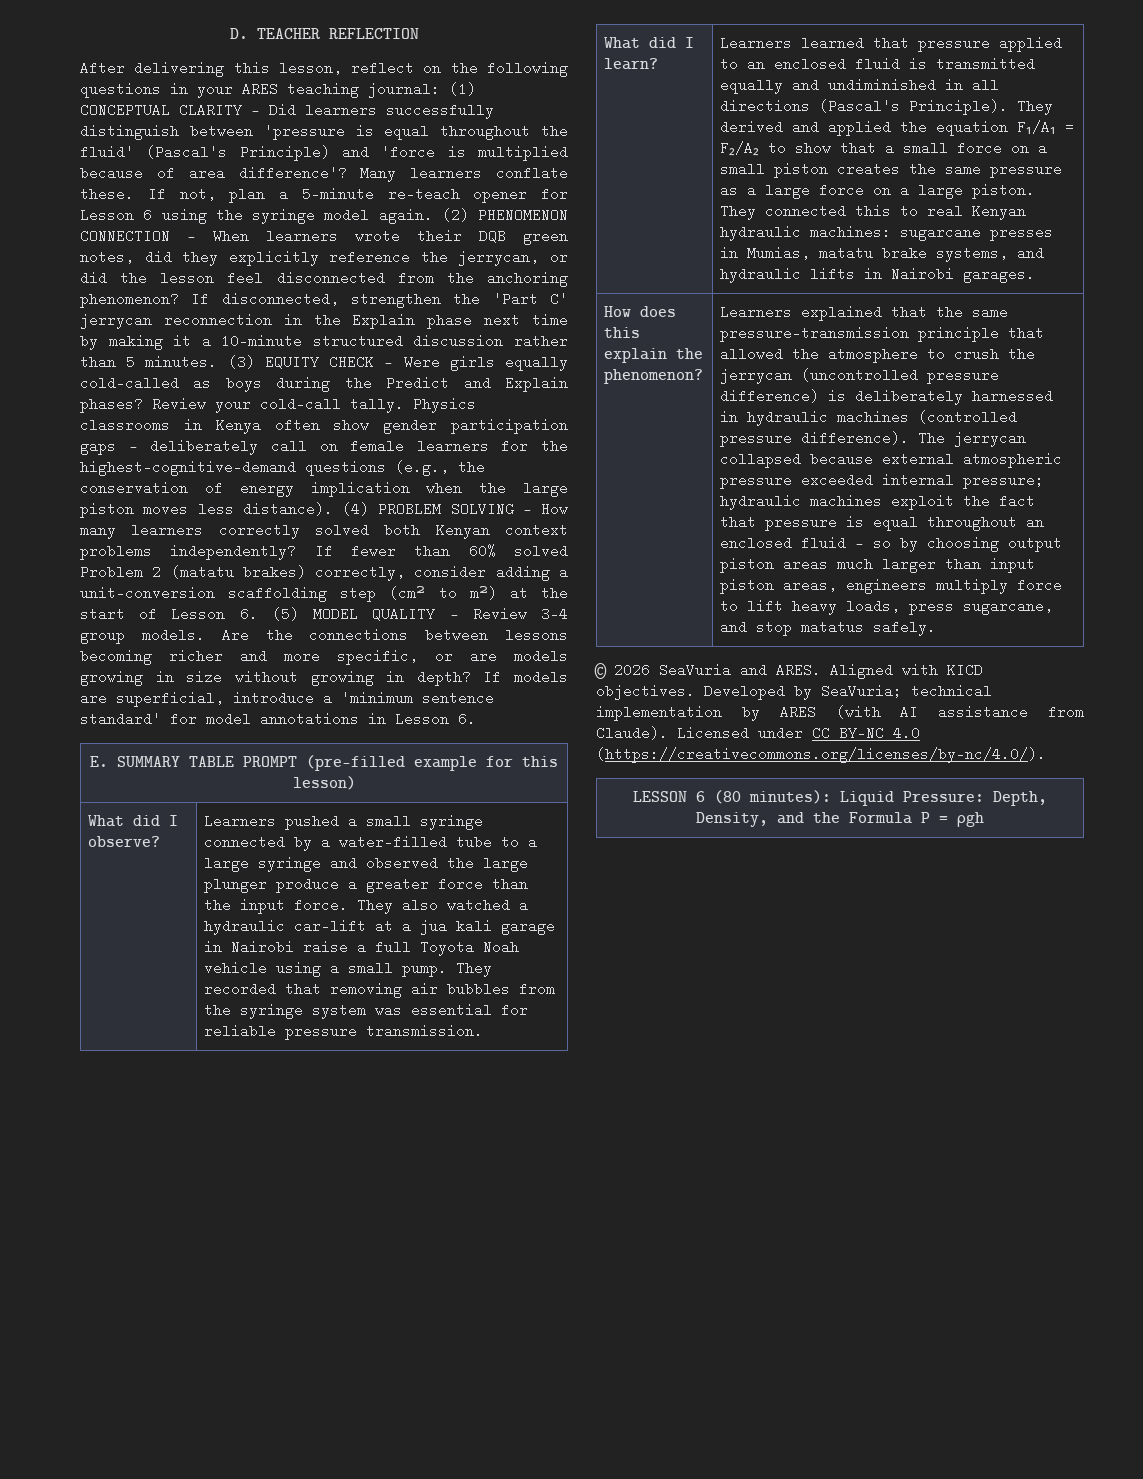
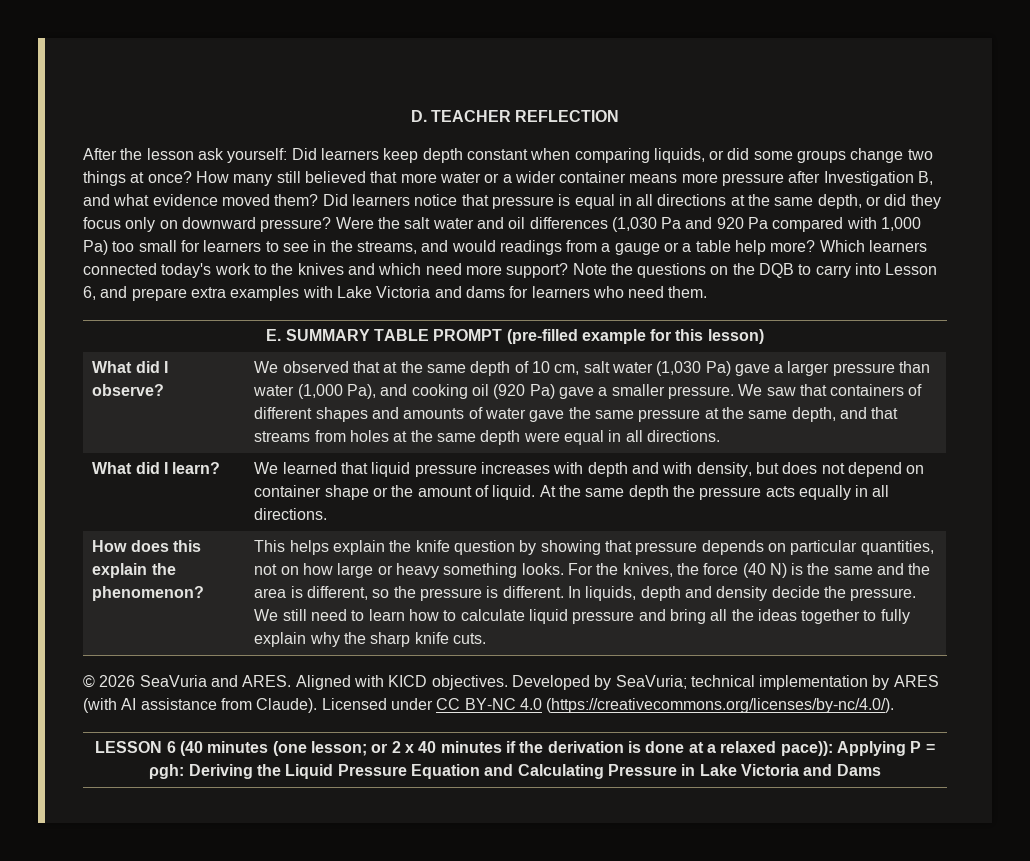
[134,61,568,77] [80,82,476,98] [80,103,494,119] [80,124,568,140] [80,145,568,161] [80,166,568,182] [80,187,568,203] [80,208,568,224] [80,229,568,245] [80,250,568,266] [80,271,568,287] [80,292,568,308] [80,313,568,329] [80,334,568,350] [80,355,568,371] [80,376,568,392] [80,397,476,413] [80,418,568,434] [80,439,568,455] [80,460,485,476] [80,481,568,497] [80,502,568,518] [80,523,568,539] [80,544,568,560] [80,565,568,581] [80,586,569,602] [80,607,568,621] [80,628,568,644] [80,649,568,665] [80,670,568,686] [80,691,494,707] [80,712,476,726] delivering this lesson, reflect on the following questions in your ARES teaching journal: (1) CONCEPTUAL CLARITY — Did learners successfully distinguish between 'pressure is equal throughout the fluid' (Pascal's Principle) and 'force is multiplied because of area difference'? Many learners conflate these. If not, plan a 5-minute re-teach opener for Lesson 6 using the syringe model again. (2) PHENOMENON CONNECTION — When learners wrote their DQB green notes, did they explicitly reference the jerrycan, or did the lesson feel disconnected from the anchoring phenomenon? If disconnected, strengthen the 'Part C' jerrycan reconnection in the Explain phase next time by making it a 10-minute structured discussion rather than 5 minutes. (3) EQUITY CHECK — Were girls equally cold-called as boys during the Predict and Explain phases? Review your cold-call tally. Physics classrooms in Kenya often show gender participation gaps — deliberately call on female learners for the highest-cognitive-demand questions (e.g., the conservation of energy implication when the large piston moves less distance). (4) PROBLEM SOLVING — How many learners correctly solved both Kenyan context problems independently? If fewer than 60% solved Problem 2 (matatu brakes) correctly, consider adding a unit-conversion scaffolding step (cm² to m²) at the start of Lesson 6. (5) MODEL QUALITY — Review 3–4 group models. Are the connections between lessons becoming richer and more specific, or are models growing in size without growing in depth? If models are superficial, introduce a 'minimum sentence standard' for model annotations in Lesson 6. -> [120,148,933,163] [83,171,934,186] [83,194,941,209] [83,217,922,232] [83,240,928,255] [83,263,938,278] [83,286,708,301] the lesson ask yourself: Did learners keep depth constant when comparing liquids, or did some groups change two things at once? How many still believed that more water or a wider container means more pressure after Investigation B, and what evidence moved them? Did learners notice that pressure is equal in all directions at the same depth, or did they focus only on downward pressure? Were the salt water and oil differences (1,030 Pa and 920 Pa compared with 1,000 Pa) too small for learners to see in the streams, and would readings from a gauge or a table help more? Which learners connected today's work to the knives and which need more support? Note the questions on the DQB to carry into Lesson 6, and prepare extra examples with Lake Victoria and dams for learners who need them.
[204,814,484,830] [204,835,538,851] [204,856,529,872] [204,877,529,893] [204,898,529,914] [204,919,556,935] [204,940,520,956] [204,961,493,977] [204,982,556,998] [204,1003,529,1019] [204,1024,484,1040] Learners pushed a small syringe connected by a water-filled tube to a large syringe and observed the large plunger produce a greater force than the input force. They also watched a hydraulic car-lift at a jua kali garage in Nairobi raise a full Toyota Noah vehicle using a small pump. They recorded that removing air bubbles from the syringe system was essential for reliable pressure transmission. -> [254,361,931,376] [253,384,923,399] [254,407,899,422] [254,430,720,445] We observed that at the same depth of 10 cm, salt water (1,030 Pa) gave a larger pressure than water (1,000 Pa), and cooking oil (920 Pa) gave a smaller pressure. We saw that containers of different shapes and amounts of water gave the same pressure at the same depth, and that streams from holes at the same depth were equal in all directions.
[720,36,793,50] Learners -> [254,462,279,474] We
[918,36,1063,52] [720,57,1036,71] [720,78,1000,94] [720,99,1054,115] [720,120,1075,136] [720,141,1048,156] [720,162,1063,178] [720,183,1036,199] [720,204,1027,220] [720,225,1054,241] [720,246,1045,262] [720,267,1036,283] pressure applied to an enclosed fluid is transmitted equally and undiminished in all directions (Pascal's Principle). They derived and applied the equation F₁/A₁ = F₂/A₂ to show that a small force on a small piston creates the same pressure as a large force on a large piston. They connected this to real Kenyan hydraulic machines: sugarcane presses in Mumias, matatu brake systems, and hydraulic lifts in Nairobi garages. -> [371,462,925,477] [254,485,890,500] [254,508,328,520] liquid pressure increases with depth and with density, but does not depend on container shape or the amount of liquid. At the same depth the pressure acts equally in all directions.
[720,305,1009,321] [720,326,1045,342] [720,347,1036,363] [720,368,1000,384] [720,389,1054,405] [720,410,1018,426] [720,431,1027,447] [720,452,1063,468] [720,473,1045,489] [720,494,1036,510] [720,515,1045,531] [720,536,1063,552] [720,557,1036,573] [720,578,1063,594] [720,599,1054,615] [720,620,937,636] Learners explained that the same pressure-transmission principle that allowed the atmosphere to crush the jerrycan (uncontrolled pressure difference) is deliberately harnessed in hydraulic machines (controlled pressure difference). The jerrycan collapsed because external atmospheric pressure exceeded internal pressure; hydraulic machines exploit the fact that pressure is equal throughout an enclosed fluid — so by choosing output piston areas much larger than input piston areas, engineers multiply force to lift heavy loads, press sugarcane, and stop matatus safely. -> [254,540,934,555] [254,563,931,578] [254,586,917,601] [254,609,910,624] [254,632,486,647] This helps explain the knife question by showing that pressure depends on particular quantities, not on how large or heavy something looks. For the knives, the force (40 N) is the same and the area is different, so the pressure is different. In liquids, depth and density decide the pressure. We still need to learn how to calculate liquid pressure and bring all the ideas together to fully explain why the sharp knife cuts.
[714,790,1047,806] [696,812,984,827] (80 minutes): Liquid Pressure: Depth, Density, and the Formula P = ρgh -> [180,741,935,756] [149,764,881,779] (40 minutes (one lesson; or 2 x 40 minutes if the derivation is done at a relaxed pace)): Applying P = ρgh: Deriving the Liquid Pressure Equation and Calculating Pressure in Lake Victoria and Dams

